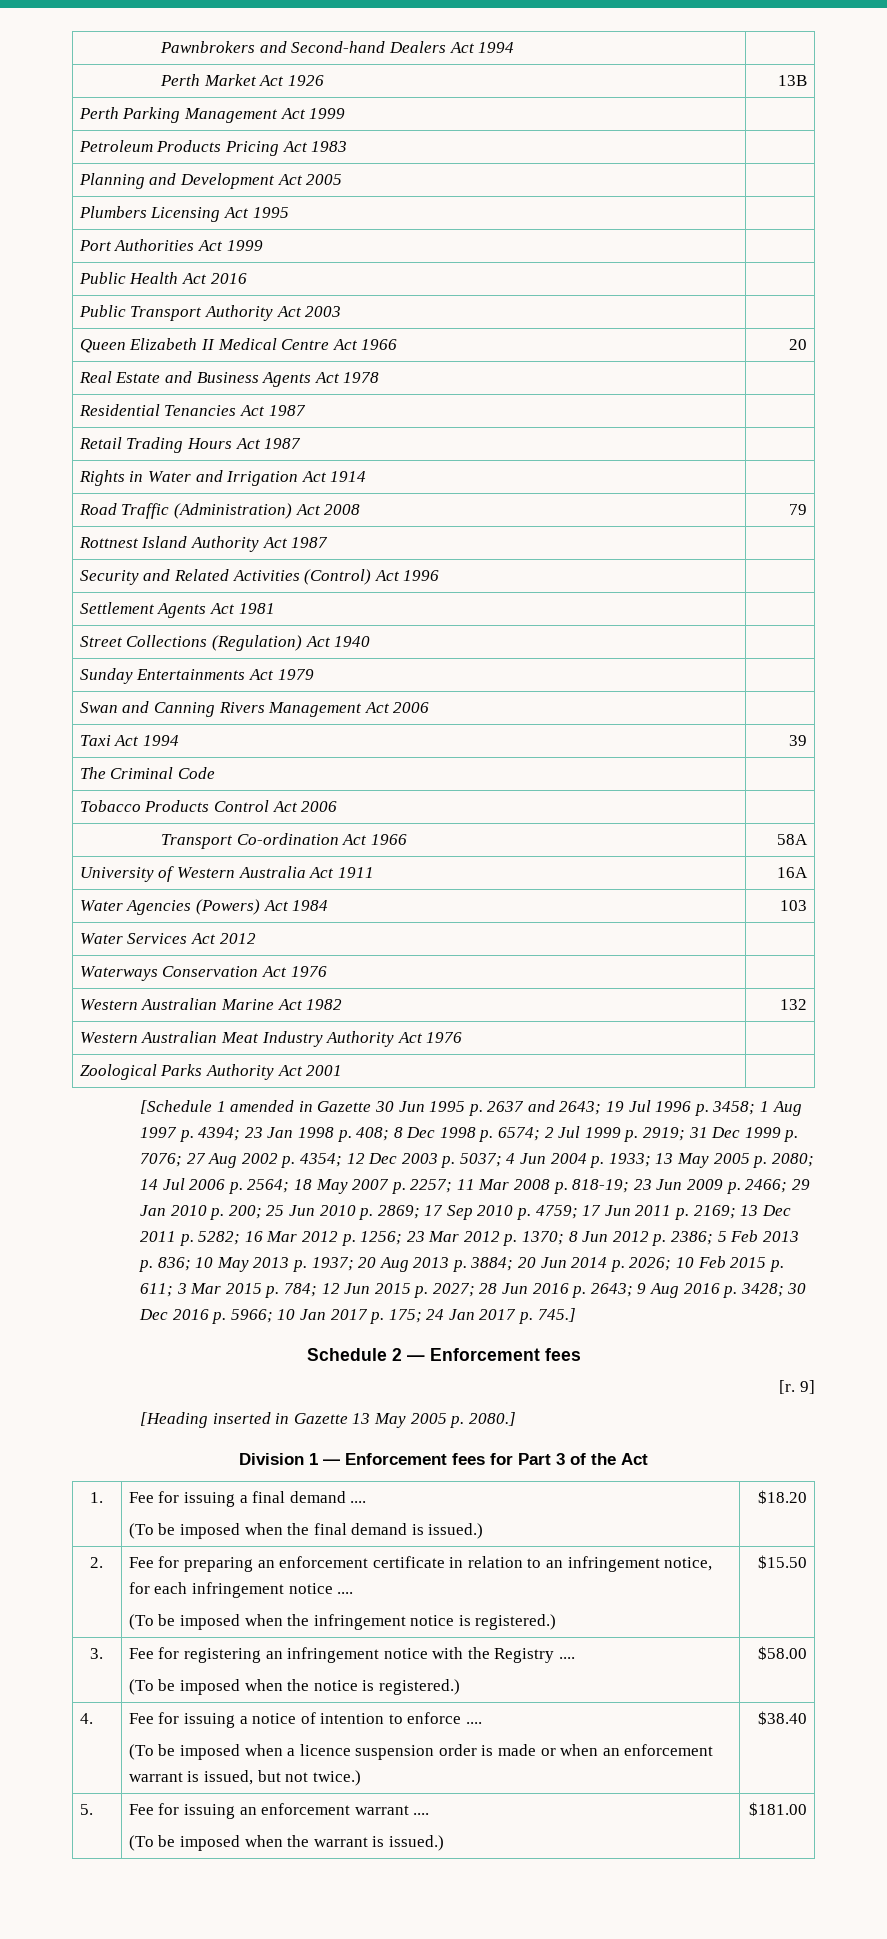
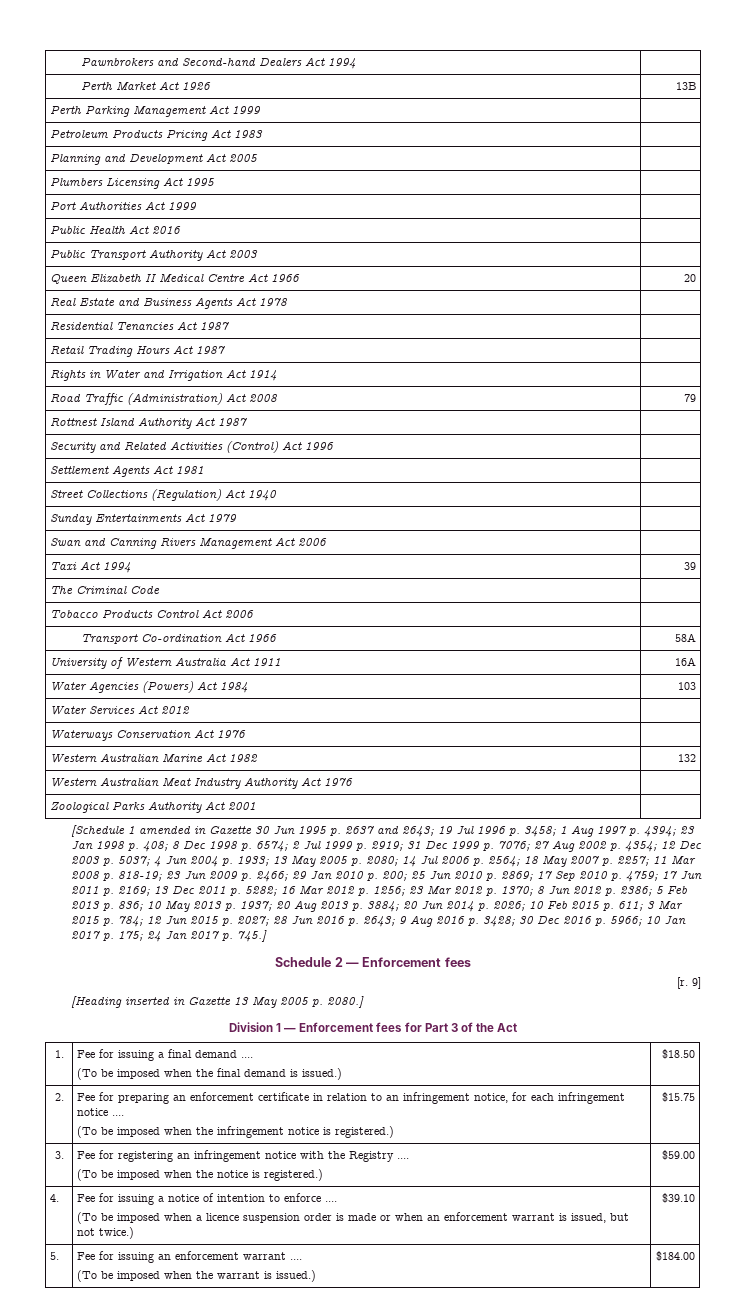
[758,1490,808,1504] $18.20 -> [662,1049,696,1059] $18.50
[758,1555,808,1569] $15.50 -> [662,1092,696,1102] $15.75
[758,1646,808,1660] $58.00 -> [662,1150,696,1160] $59.00
[758,1711,808,1725] $38.40 -> [662,1193,696,1203] $39.10
[749,1802,808,1816] $181.00 -> [656,1251,696,1261] $184.00

